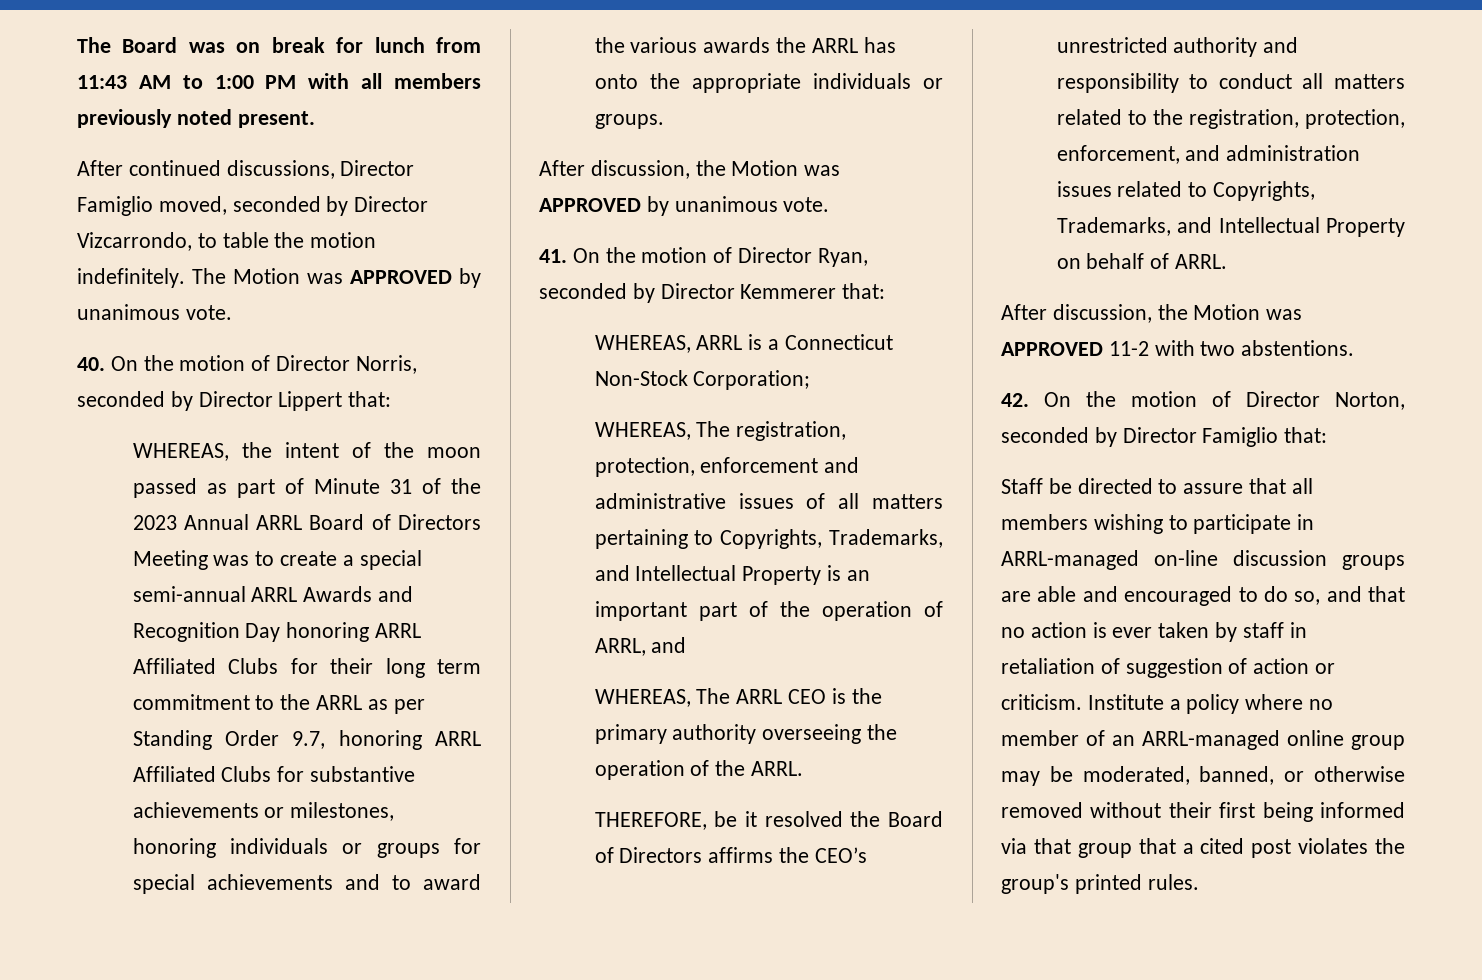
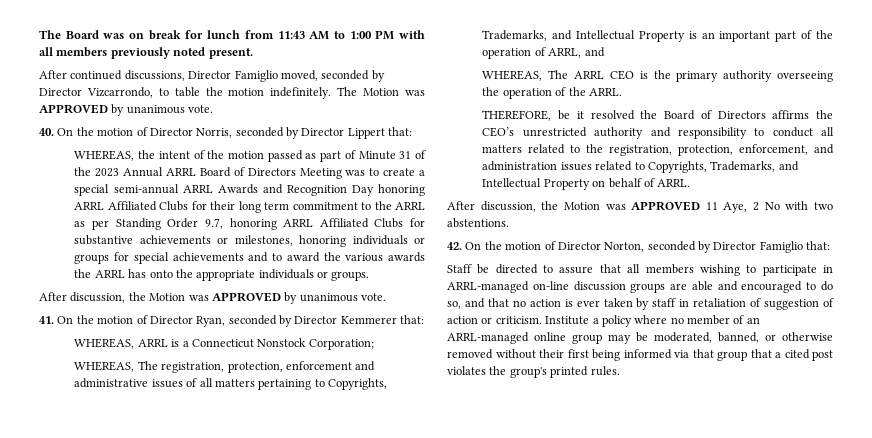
[427,447,482,458] moon -> [228,151,265,159] motion
[594,370,688,386] Non-Stock -> [257,338,307,347] Nonstock
[1108,341,1149,356] 11-2 -> [705,202,780,213] 11 Aye, 2 No

